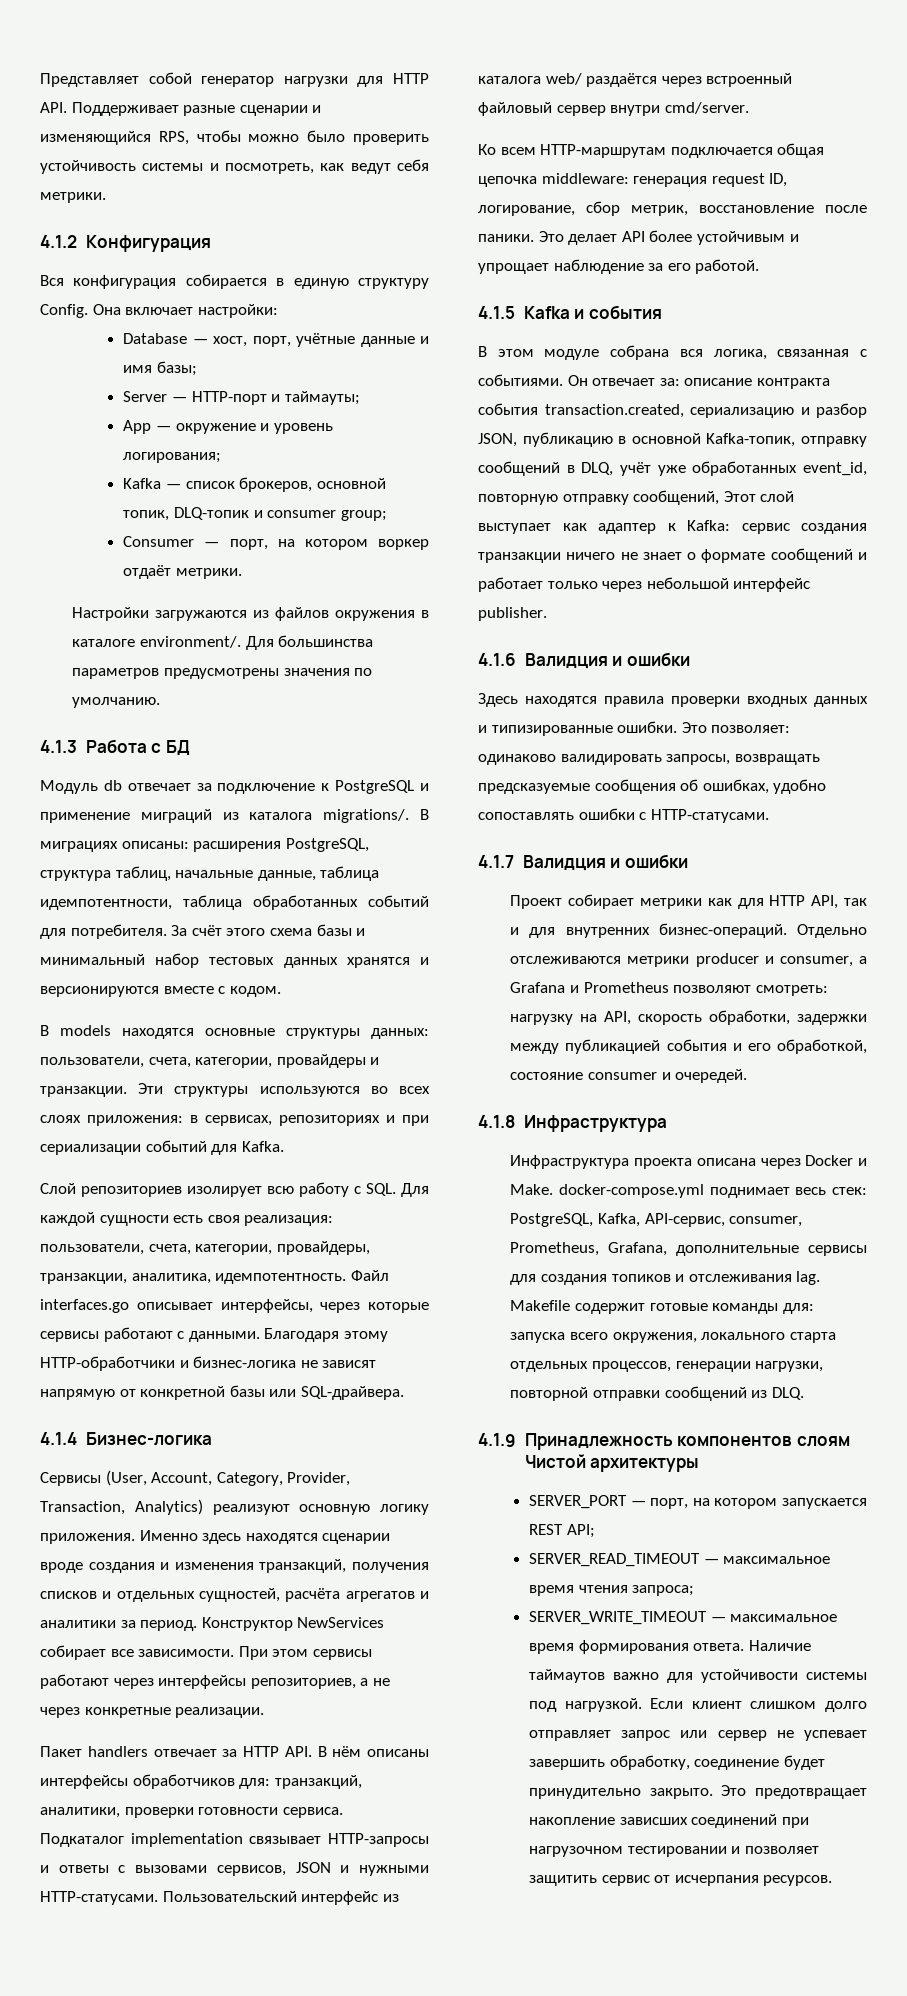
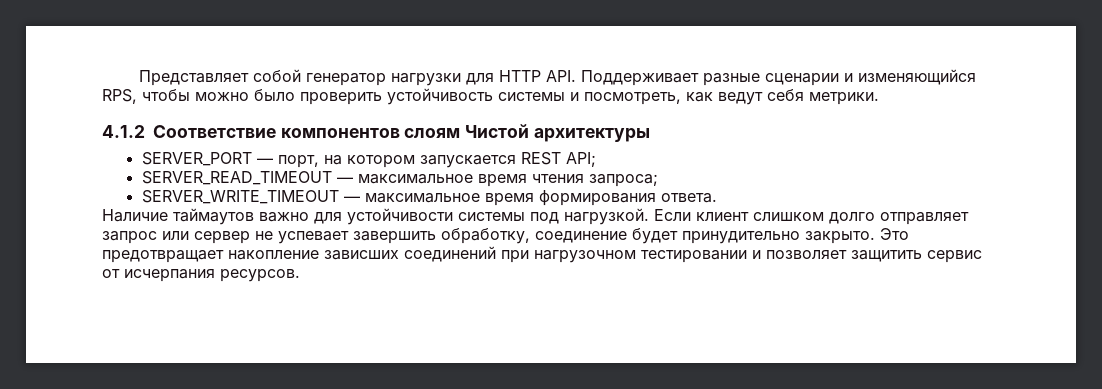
[85,235,211,252] [40,274,429,289] [40,304,278,318] [123,333,430,347] [123,361,197,376] [123,391,360,405] [123,420,333,434] [123,452,222,463] [123,477,386,492] [123,507,387,521] [123,536,429,550] [123,565,242,579] [72,607,429,621] [72,635,374,650] [72,668,373,679] [72,697,161,708] [40,739,190,755] [40,780,429,794] [40,809,430,823] [40,838,369,852] [40,866,380,881] [40,895,429,910] [40,924,366,939] [40,953,429,968] [40,986,281,997] [40,1025,429,1039] [40,1054,380,1068] [40,1083,430,1097] [40,1115,429,1126] [40,1140,284,1155] [40,1182,429,1197] [40,1212,334,1226] [40,1241,370,1255] [40,1270,389,1284] [40,1299,429,1313] [40,1327,388,1342] [40,1356,377,1371] [40,1385,404,1400] [40,1432,212,1446] [40,1470,351,1486] [40,1499,429,1515] [40,1530,391,1544] [40,1559,429,1573] [40,1588,429,1602] [40,1617,385,1631] [40,1645,372,1660] [40,1674,390,1689] [40,1707,265,1718] [40,1746,429,1757] [40,1774,362,1789] [40,1807,343,1818] [40,1833,430,1847] [40,1862,430,1876] [40,1891,399,1905] [478,73,793,87] [478,102,749,116] [478,143,825,158] [478,173,788,187] [478,201,867,216] [478,230,799,245] [478,259,760,274] [478,305,662,319] [478,345,867,360] [478,374,830,389] [478,403,867,418] [478,432,867,447] [478,461,867,476] [478,490,795,505] [478,520,867,534] [478,548,867,563] [478,577,811,592] [478,607,547,621] [478,652,690,669] [478,693,868,707] [478,721,791,736] [478,754,820,765] [478,779,827,794] [478,808,769,823] [478,854,688,871] [510,894,867,909] [510,923,867,938] [510,953,867,967] [510,982,828,996] [510,1010,867,1025] [510,1039,867,1054] [510,1069,748,1083] [478,1115,667,1132] [510,1155,867,1169] [510,1184,867,1198] [510,1213,803,1227] [510,1242,867,1256] [510,1271,821,1285] [510,1300,814,1314] [510,1332,836,1343] [510,1361,824,1372] [510,1386,804,1401] [478,1433,673,1450] Конфигурация // Вся конфигурация собирается в единую структуру Config. Она включает настройки: // Database — хост, порт, учётные данные и имя базы; // Server — HTTP-порт и таймауты; // App — окружение и уровень логирования; // Kafka — список брокеров, основной топик, DLQ-топик и consumer group; // Consumer — порт, на котором воркер отдаёт метрики. // Настройки загружаются из файлов окружения в каталоге environment/. Для большинства параметров предусмотрены значения по умолчанию. // 4.1.3 Работа с БД // Модуль db отвечает за подключение к PostgreSQL и применение миграций из каталога migrations/. В миграциях описаны: расширения PostgreSQL, структура таблиц, начальные данные, таблица идемпотентности, таблица обработанных событий для потребителя. За счёт этого схема базы и минимальный набор тестовых данных хранятся и версионируются вместе с кодом. // В models находятся основные структуры данных: пользователи, счета, категории, провайдеры и транзакции. Эти структуры используются во всех слоях приложения: в сервисах, репозиториях и при сериализации событий для Kafka. // Слой репозиториев изолирует всю работу с SQL. Для каждой сущности есть своя реализация: пользователи, счета, категории, провайдеры, транзакции, аналитика, идемпотентность. Файл interfaces.go описывает интерфейсы, через которые сервисы работают с данными. Благодаря этому HTTP-обработчики и бизнес-логика не зависят напрямую от конкретной базы или SQL-драйвера. // 4.1.4 Бизнес-логика // Сервисы (User, Account, Category, Provider, Transaction, Analytics) реализуют основную логику приложения. Именно здесь находятся сценарии вроде создания и изменения транзакций, получения списков и отдельных сущностей, расчёта агрегатов и аналитики за период. Конструктор NewServices собирает все зависимости. При этом сервисы работают через интерфейсы репозиториев, а не через конкретные реализации. // Пакет handlers отвечает за HTTP API. В нём описаны интерфейсы обработчиков для: транзакций, аналитики, проверки готовности сервиса. Подкаталог implementation связывает HTTP-запросы и ответы с вызовами сервисов, JSON и нужными HTTP-статусами. Пользовательский интерфейс из каталога web/ раздаётся через встроенный файловый сервер внутри cmd/server. // Ко всем HTTP-маршрутам подключается общая цепочка middleware: генерация request ID, логирование, сбор метрик, восстановление после паники. Это делает API более устойчивым и упрощает наблюдение за его работой. // 4.1.5 Kafka и события // В этом модуле собрана вся логика, связанная с событиями. Он отвечает за: описание контракта события transaction.created, сериализацию и разбор JSON, публикацию в основной Kafka-топик, отправку сообщений в DLQ, учёт уже обработанных event_id, повторную отправку сообщений, Этот слой выступает как адаптер к Kafka: сервис создания транзакции ничего не знает о формате сообщений и работает только через небольшой интерфейс publisher. // 4.1.6 Валидция и ошибки // Здесь находятся правила проверки входных данных и типизированные ошибки. Это позволяет: одинаково валидировать запросы, возвращать предсказуемые сообщения об ошибках, удобно сопоставлять ошибки с HTTP-статусами. // 4.1.7 Валидция и ошибки // Проект собирает метрики как для HTTP API, так и для внутренних бизнес-операций. Отдельно отслеживаются метрики producer и consumer, а Grafana и Prometheus позволяют смотреть: нагрузку на API, скорость обработки, задержки между публикацией события и его обработкой, состояние consumer и очередей. // 4.1.8 Инфраструктура // Инфраструктура проекта описана через Docker и Make. docker-compose.yml поднимает весь стек: PostgreSQL, Kafka, API-сервис, consumer, Prometheus, Grafana, дополнительные сервисы для создания топиков и отслеживания lag. Makefile содержит готовые команды для: запуска всего окружения, локального старта отдельных процессов, генерации нагрузки, повторной отправки сообщений из DLQ. // 4.1.9 Принадлежность -> [153,125,276,138] Соответствие
(745, 1647) none -> (717, 198) //

